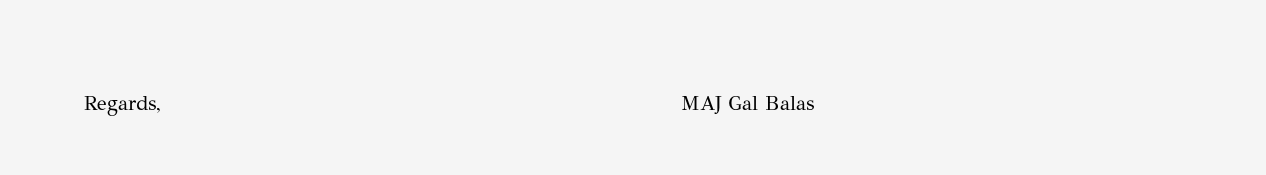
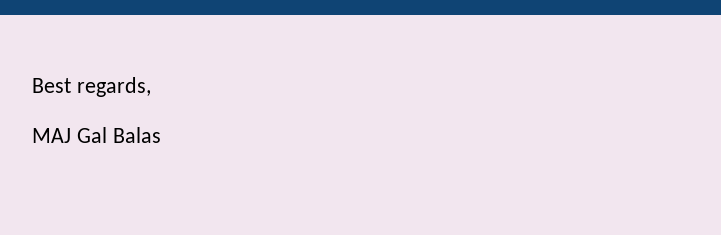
[84,96,161,116] Regards, -> [32,77,151,97] Best regards,

